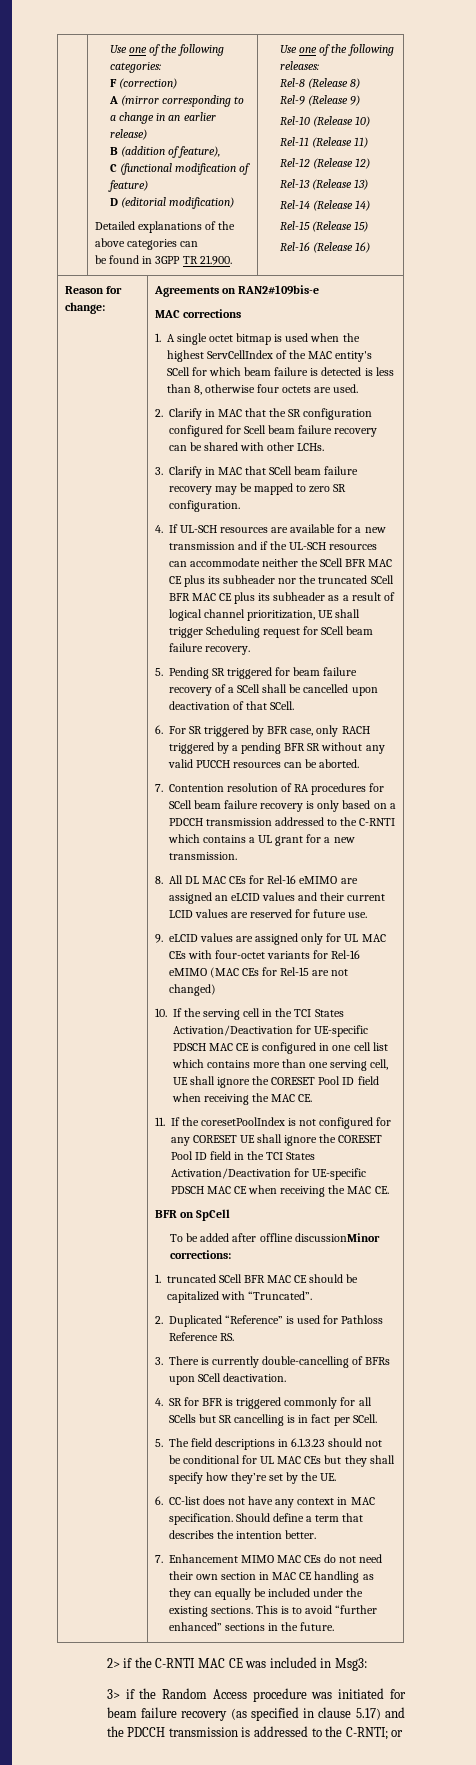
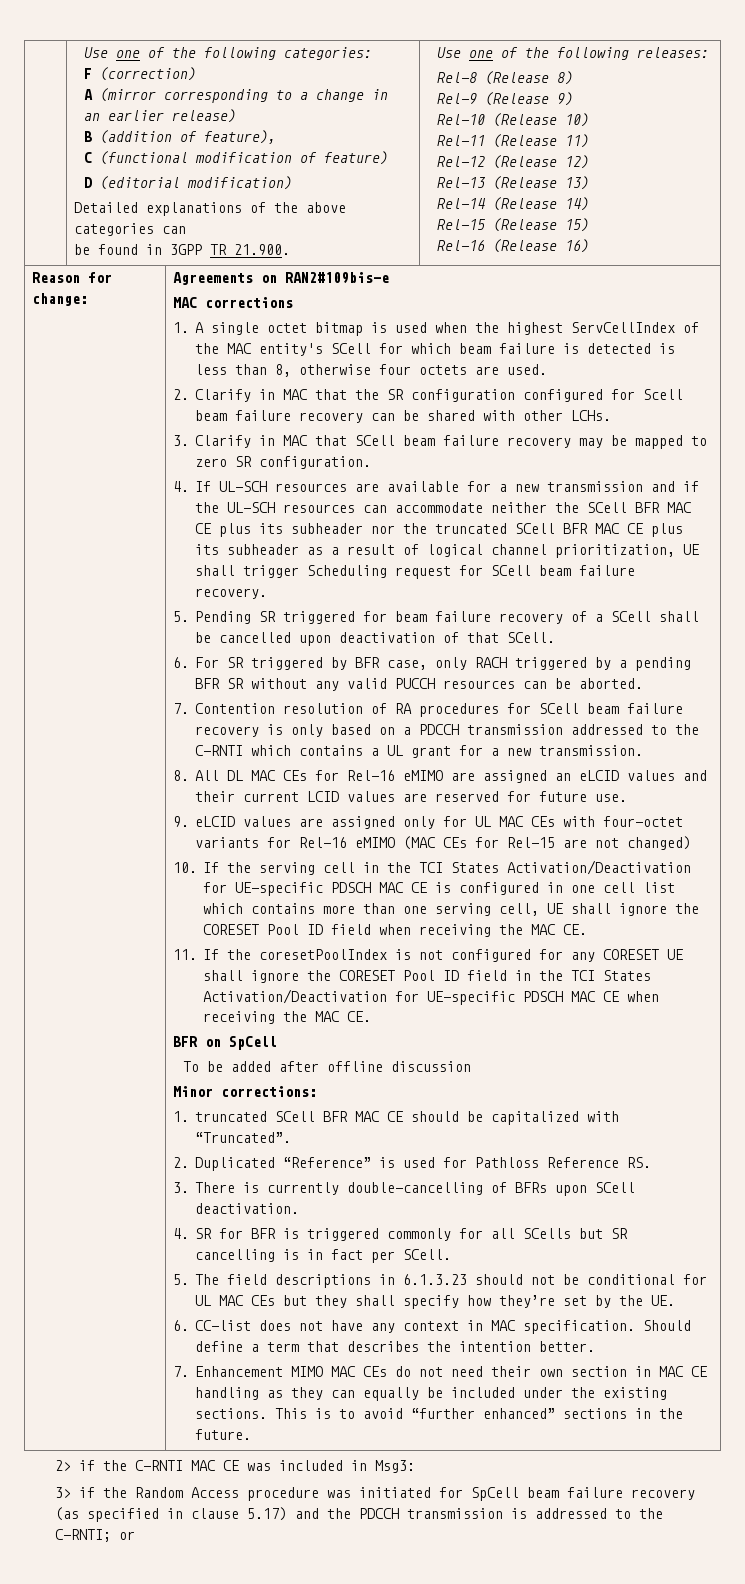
[294,1233,380,1242] discussionMinor -> [390,1061,471,1072] [173,1086,214,1097] discussion // Minor
(406, 1694) none -> [471,1487,520,1501] SpCell

